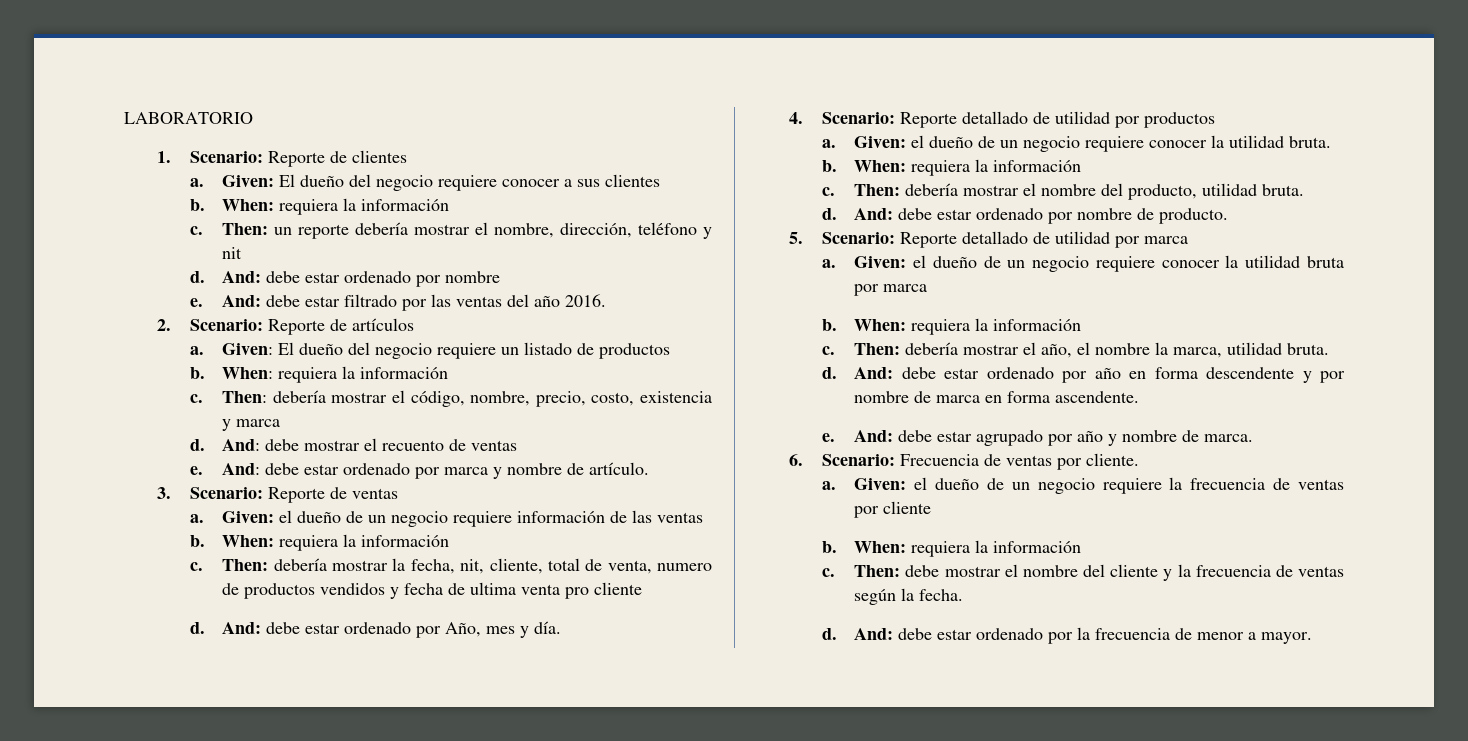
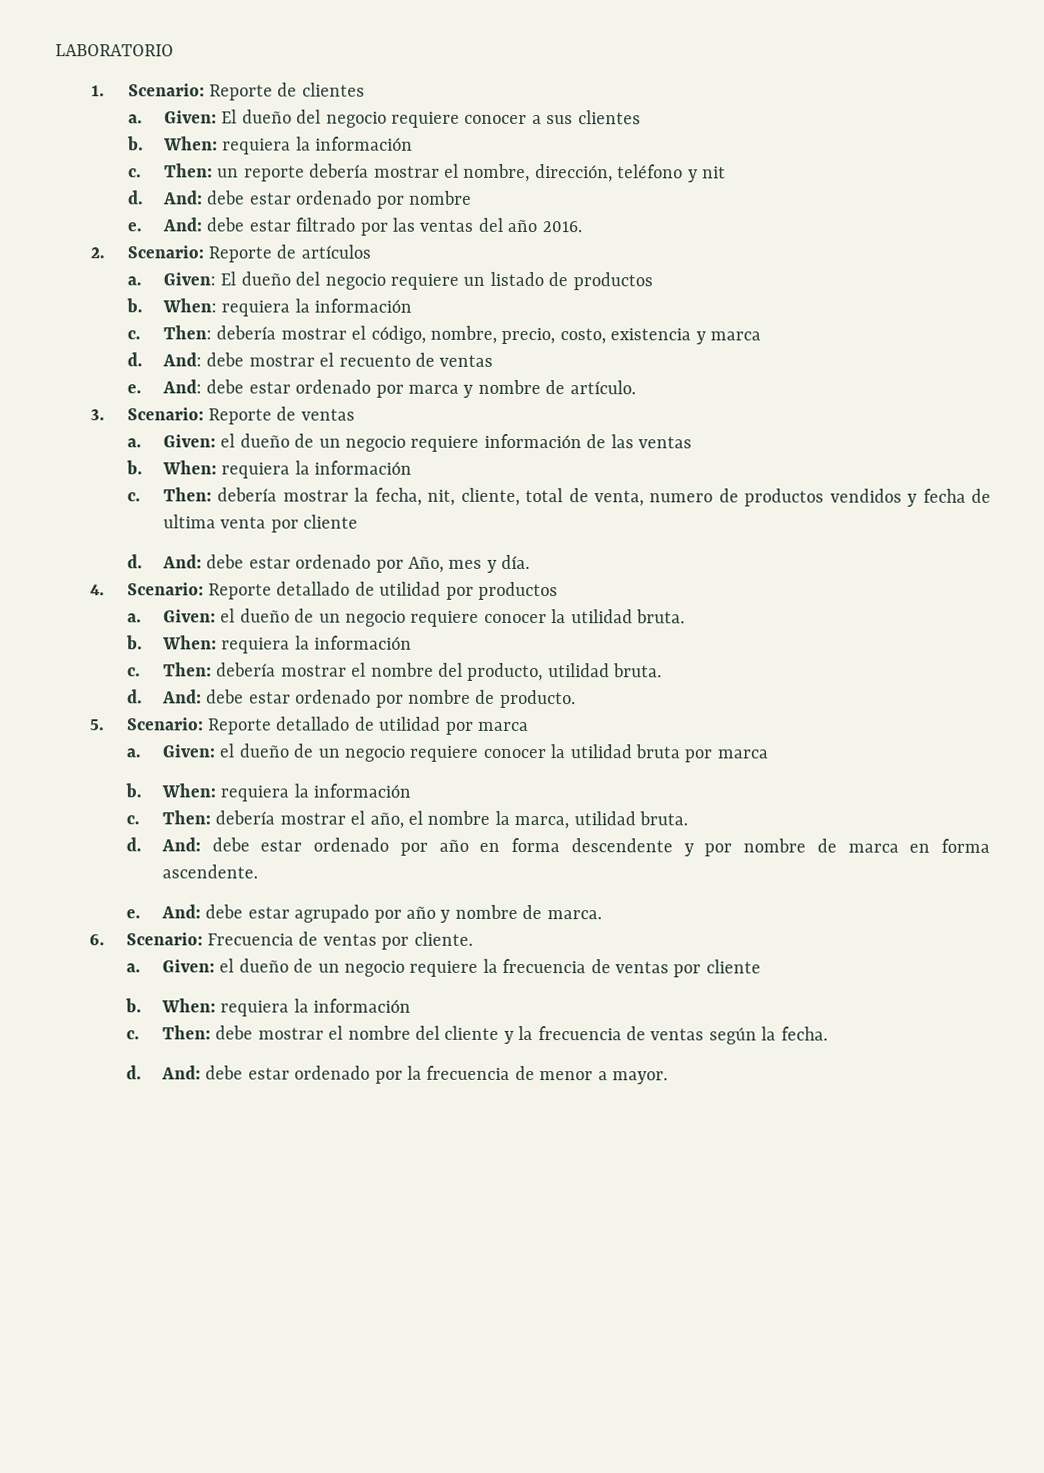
[565,587,590,599] pro -> [270,519,299,533] por

